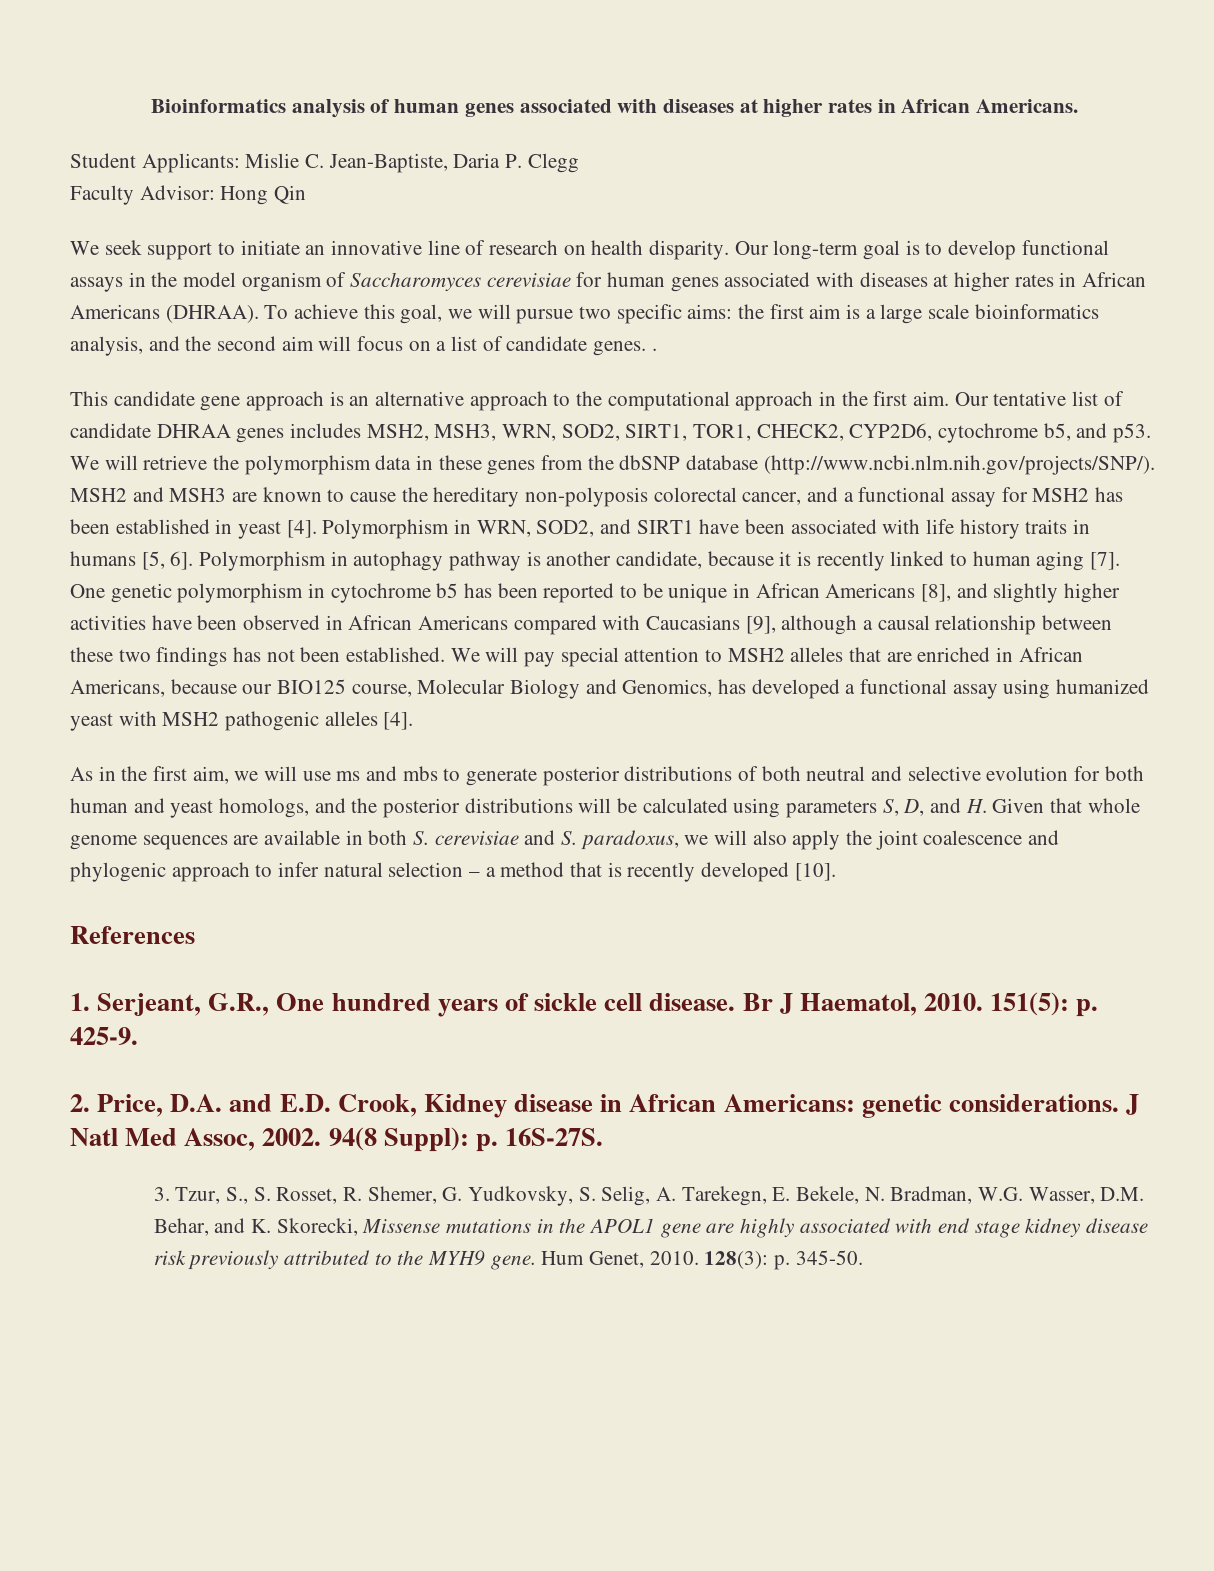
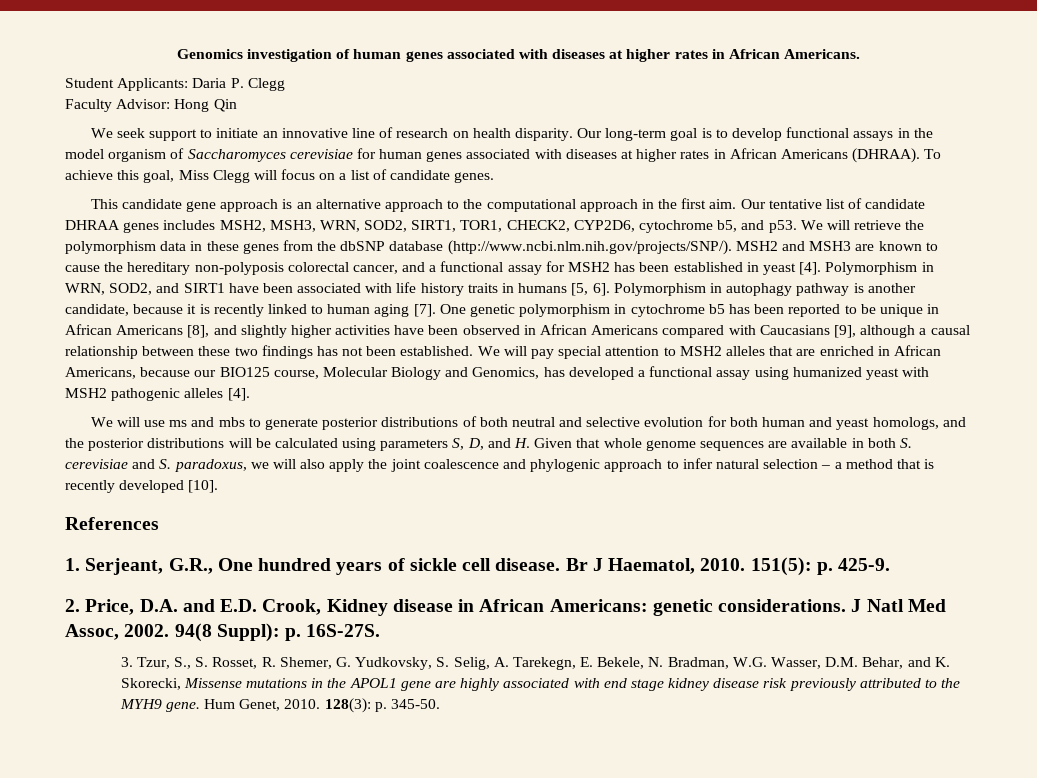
[151,99,365,118] Bioinformatics analysis -> [176,49,332,62] Genomics investigation
[245,153,448,173] Mislie C. Jean-Baptiste, -> (189, 84) none
[448,304,1099,324] [70,336,314,356] we will pursue two specific aims: the first aim is a large scale bioinformatics analysis, and the second aim -> [178,170,250,183] Miss Clegg
[651,348,657,351] . -> (495, 177) none
[70,766,259,784] As in the first aim, we -> [90,417,113,427] We

